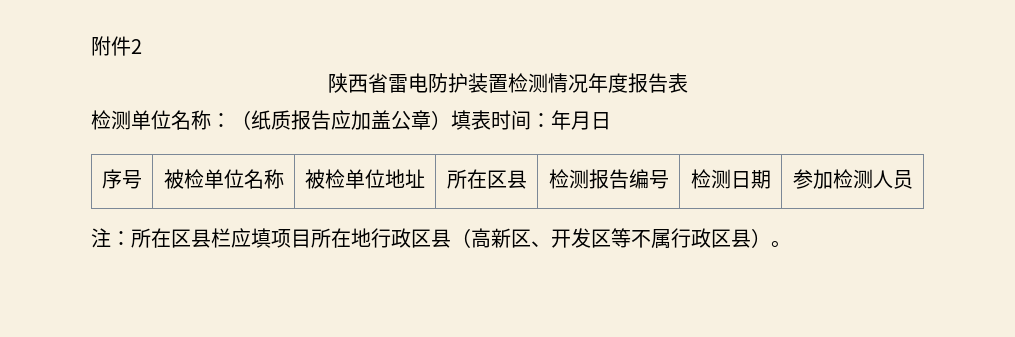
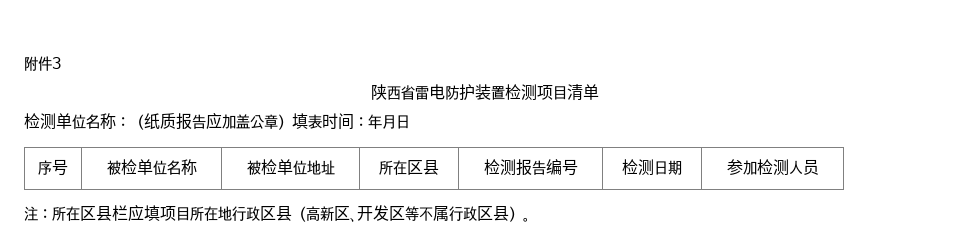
[131,39,142,54] 2 -> [52,57,61,69] 3
[547,73,688,93] 情况年度报告表 -> [537,84,599,101] 项目清单

